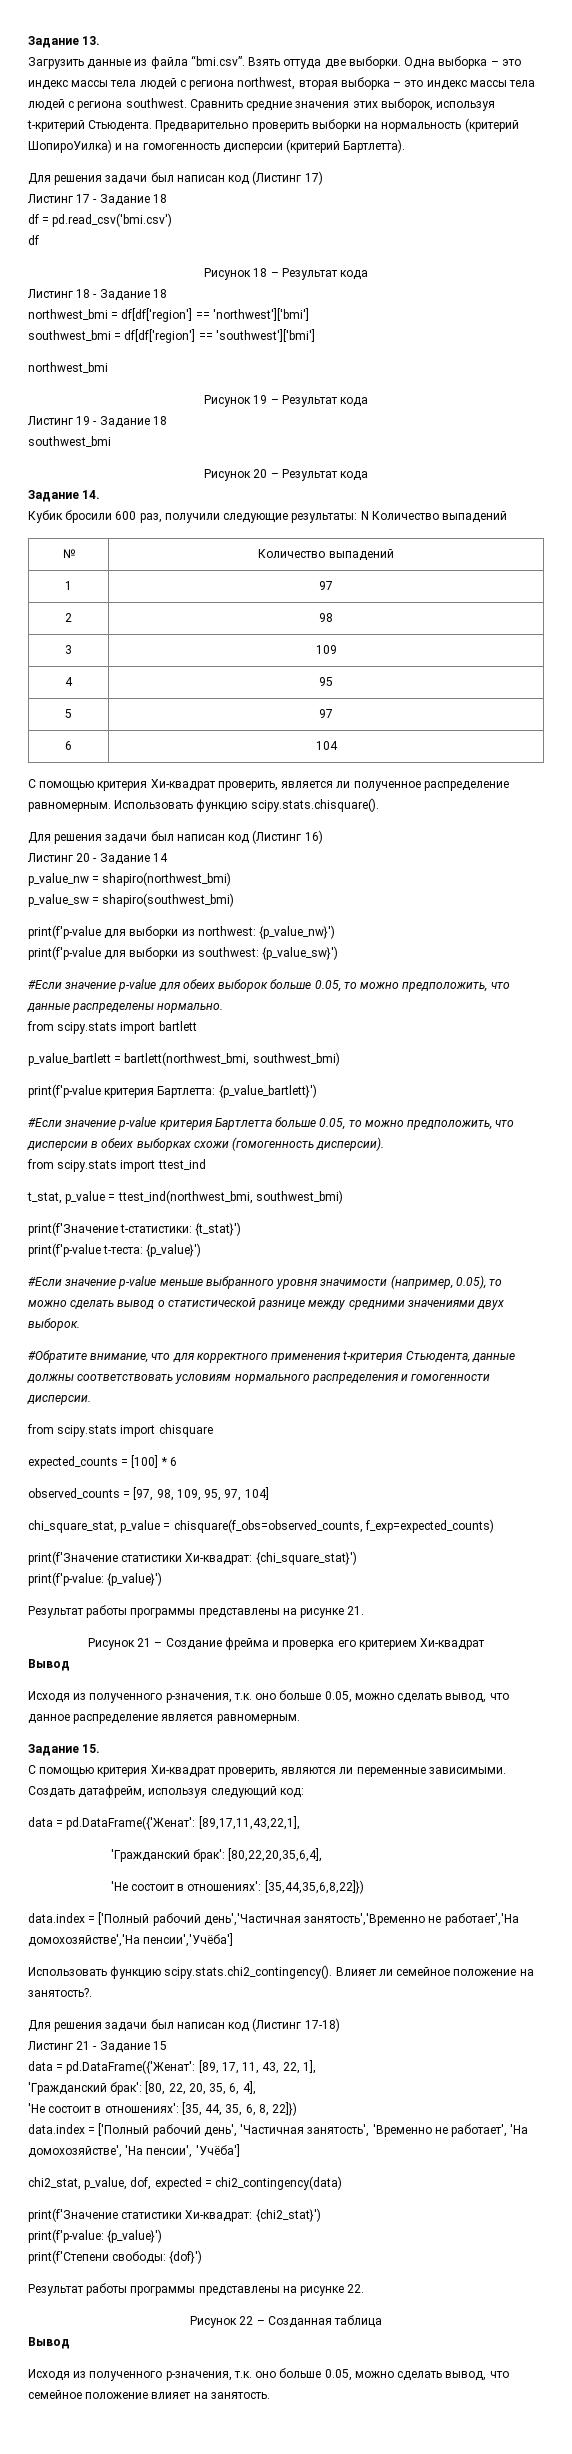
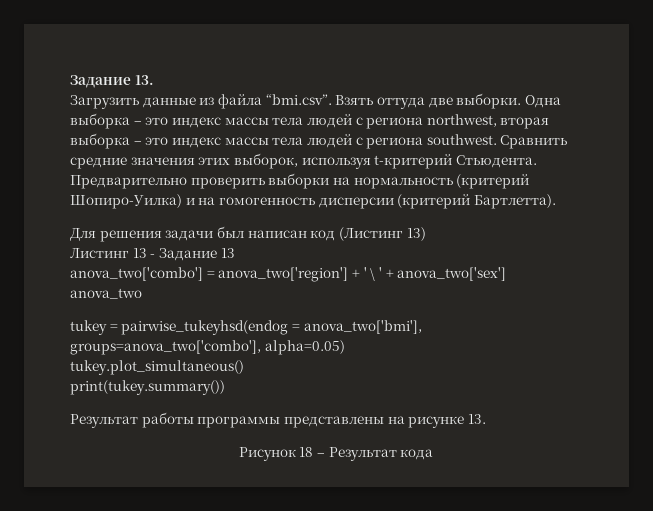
[28,139,112,153] ШопироУилка) -> [70,194,182,209] Шопиро-Уилка)
[304,171,323,185] [28,194,167,206] [28,213,173,227] [28,235,39,245] [204,268,368,280] [28,289,167,301] [28,308,309,322] [28,329,315,343] [28,362,108,373] [204,395,368,407] [28,416,167,428] [28,436,111,447] [204,469,368,481] [28,490,101,502] [28,510,508,523] [62,549,75,558] [258,549,394,561] [65,581,72,590] [319,581,333,590] [65,613,72,622] [319,613,333,622] [65,645,72,654] [315,645,337,654] [65,677,73,686] [319,677,333,686] [65,709,72,718] [319,709,333,718] [65,741,72,750] [315,741,338,750] [28,779,509,791] [28,798,379,812] [28,830,323,844] [28,853,168,865] [28,872,232,886] [28,893,235,907] [28,925,336,939] [28,946,339,960] [28,979,510,992] [27,1003,224,1013] [27,1021,197,1034] [28,1052,340,1066] [28,1084,317,1098] [28,1117,515,1130] [27,1137,385,1151] [27,1159,206,1172] [27,1190,343,1204] [28,1222,242,1236] [28,1243,202,1257] [28,1275,503,1289] [28,1298,505,1310] [28,1318,80,1331] [28,1350,515,1363] [27,1374,491,1384] [27,1395,91,1405] [27,1424,213,1437] [28,1455,177,1469] [28,1487,269,1501] [28,1519,494,1533] [28,1551,357,1565] [28,1572,163,1586] [28,1605,365,1618] [87,1637,486,1650] [28,1659,70,1671] [28,1690,509,1703] [28,1714,300,1724] [28,1744,101,1756] [28,1765,506,1777] [28,1785,304,1798] [28,1816,300,1830] [110,1848,323,1862] [110,1880,364,1894] [28,1912,519,1926] [28,1933,234,1947] [28,1965,534,1979] [28,1988,92,1997] [28,2018,340,2032] [28,2041,167,2053] [28,2060,316,2074] [28,2081,256,2095] [28,2102,298,2116] [28,2123,529,2137] [28,2144,240,2158] [28,2176,343,2190] [28,2208,321,2222] [28,2229,163,2243] [28,2250,203,2264] [28,2283,365,2296] [190,2315,382,2328] [28,2337,70,2349] [28,2368,509,2381] [28,2390,270,2399] 17) // Листинг 17 - Задание 18 // df = pd.read_csv('bmi.csv') // df // Рисунок 18 – Результат кода // Листинг 18 - Задание 18 // northwest_bmi = df[df['region'] == 'northwest']['bmi'] // southwest_bmi = df[df['region'] == 'southwest']['bmi'] // northwest_bmi // Рисунок 19 – Результат кода // Листинг 19 - Задание 18 // southwest_bmi // Рисунок 20 – Результат кода // Задание 14. // Кубик бросили 600 раз, получили следующие результаты: N Количество выпадений // № | Количество выпадений // 1 | 97 // 2 | 98 // 3 | 109 // 4 | 95 // 5 | 97 // 6 | 104 // С помощью критерия Хи-квадрат проверить, является ли полученное распределение равномерным. Использовать функцию scipy.stats.chisquare(). // Для решения задачи был написан код (Листинг 16) // Листинг 20 - Задание 14 // p_value_nw = shapiro(northwest_bmi) // p_value_sw = shapiro(southwest_bmi) // print(f'p-value для выборки из northwest: {p_value_nw}') // print(f'p-value для выборки из southwest: {p_value_sw}') // #Если значение p-value для обеих выборок больше 0.05, то можно предположить, что данные распределены нормально. // from scipy.stats import bartlett // p_value_bartlett = bartlett(northwest_bmi, southwest_bmi) // print(f'p-value критерия Бартлетта: {p_value_bartlett}') // #Если значение p-value критерия Бартлетта больше 0.05, то можно предположить, что дисперсии в обеих выборках схожи (гомогенность дисперсии). // from scipy.stats import ttest_ind // t_stat, p_value = ttest_ind(northwest_bmi, southwest_bmi) // print(f'Значение t-статистики: {t_stat}') // print(f'p-value t-теста: {p_value}') // #Если значение p-value меньше выбранного уровня значимости (например, 0.05), то можно сделать вывод о статистической разнице между средними значениями двух выборок. // #Обратите внимание, что для корректного применения t-критерия Стьюдента, данные должны соответствовать условиям нормального распределения и гомогенности дисперсии. // from scipy.stats import chisquare // expected_counts = [100] * 6 // observed_counts = [97, 98, 109, 95, 97, 104] // chi_square_stat, p_value = chisquare(f_obs=observed_counts, f_exp=expected_counts) // print(f'Значение статистики Хи-квадрат: {chi_square_stat}') // print(f'p-value: {p_value}') // Результат работы программы представлены на рисунке 21. // Рисунок 21 – Создание фрейма и проверка его критерием Хи-квадрат // Вывод // Исходя из полученного p-значения, т.к. оно больше 0.05, можно сделать вывод, что данное распределение является равномерным. // Задание 15. // С помощью критерия Хи-квадрат проверить, являются ли переменные зависимыми. Создать датафрейм, используя следующий код: // data = pd.DataFrame({'Женат': [89,17,11,43,22,1], // 'Гражданский брак': [80,22,20,35,6,4], // 'Не состоит в отношениях': [35,44,35,6,8,22]}) // data.index = ['Полный рабочий день','Частичная занятость','Временно не работает','На домохозяйстве','На пенсии','Учёба'] // Использовать функцию scipy.stats.chi2_contingency(). Влияет ли семейное положение на занятость?. // Для решения задачи был написан код (Листинг 17-18) // Листинг 21 - Задание 15 // data = pd.DataFrame({'Женат': [89, 17, 11, 43, 22, 1], // 'Гражданский брак': [80, 22, 20, 35, 6, 4], // 'Не состоит в отношениях': [35, 44, 35, 6, 8, 22]}) // data.index = ['Полный рабочий день', 'Частичная занятость', 'Временно не работает', 'На домохозяйстве', 'На пенсии', 'Учёба'] // chi2_stat, p_value, dof, expected = chi2_contingency(data) // print(f'Значение статистики Хи-квадрат: {chi2_stat}') // print(f'p-value: {p_value}') // print(f'Степени свободы: {dof}') // Результат работы программы представлены на рисунке 22. // Рисунок 22 – Созданная таблица // Вывод // Исходя из полученного p-значения, т.к. оно больше 0.05, можно сделать вывод, что семейное положение влияет на занятость. -> [406,227,426,241] [70,248,235,261] [70,267,507,282] [70,288,142,299] [70,320,422,335] [70,340,345,355] [70,360,244,375] [70,380,225,395] [70,412,486,428] [238,447,434,461] 13) // Листинг 13 - Задание 13 // anova_two['combo'] = anova_two['region'] + ' \ ' + anova_two['sex'] // anova_two // tukey = pairwise_tukeyhsd(endog = anova_two['bmi'], groups=anova_two['combo'], alpha=0.05) // tukey.plot_simultaneous() // print(tukey.summary()) // Результат работы программы представлены на рисунке 13. // Рисунок 18 – Результат кода

